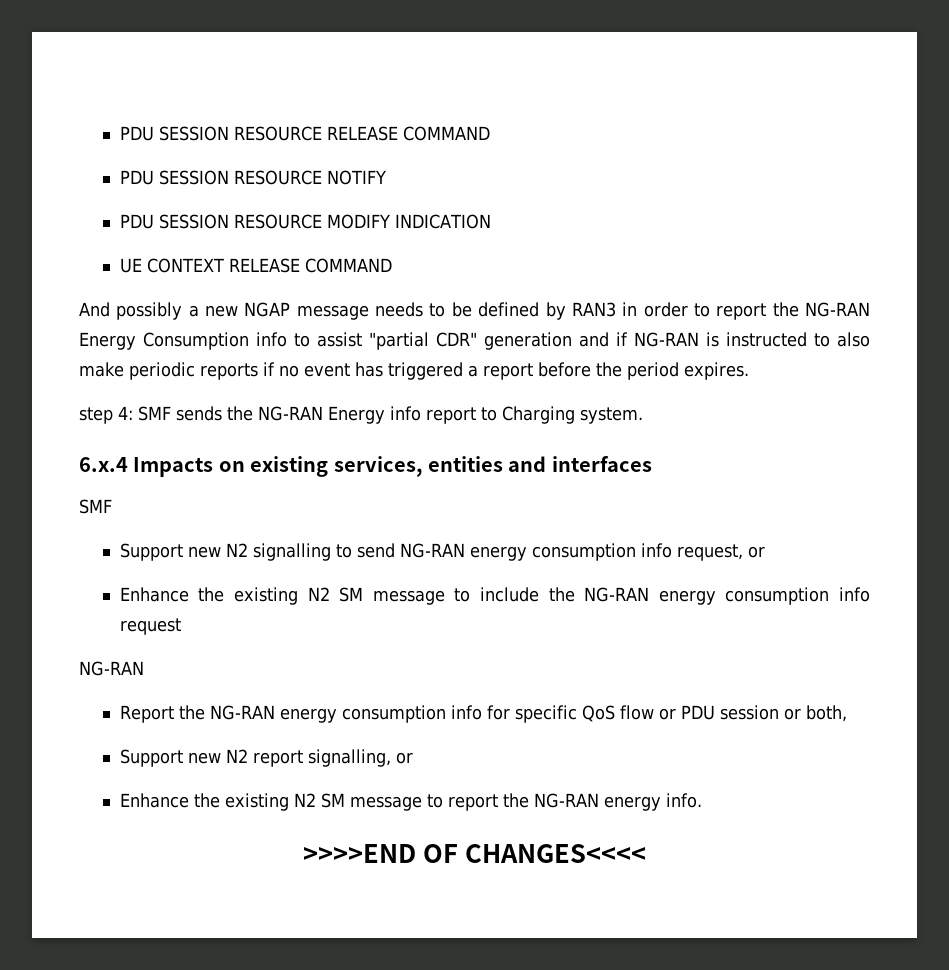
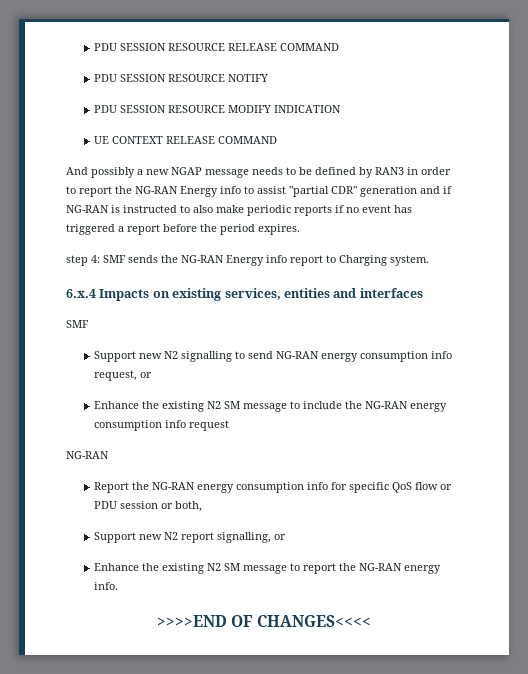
[143,332,250,350] Consumption -> (218, 191) none

